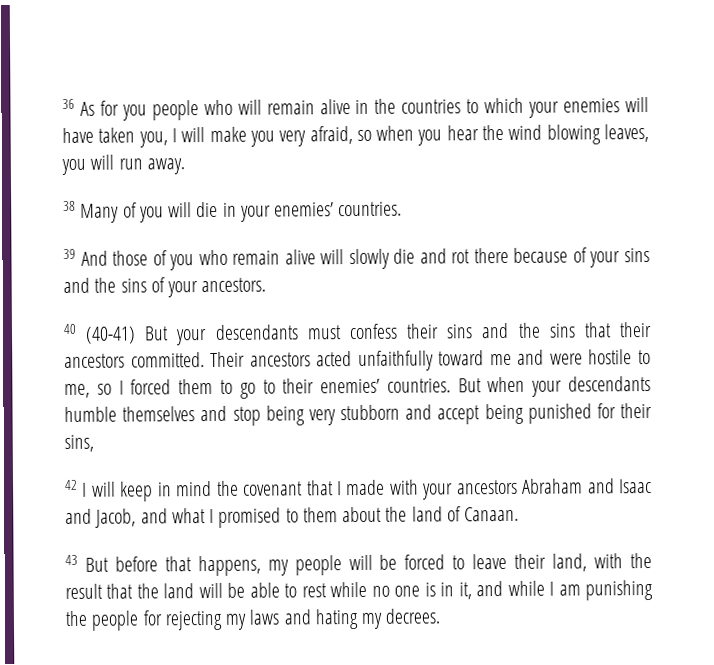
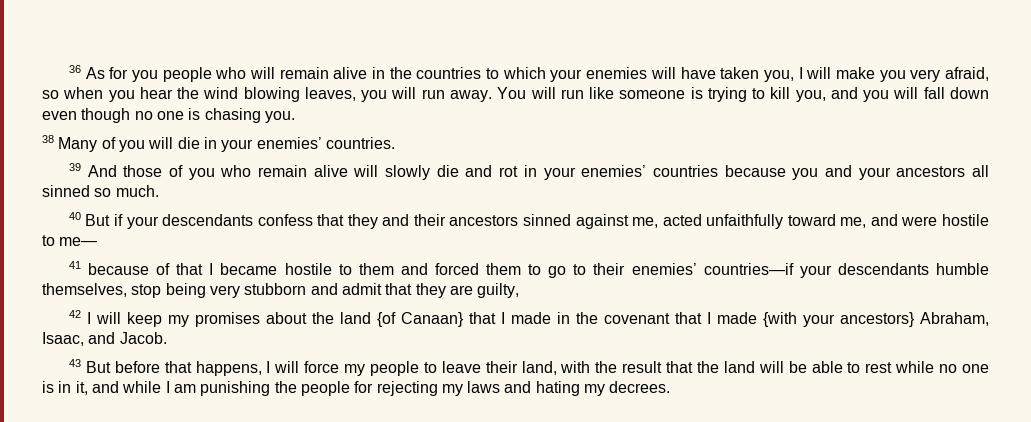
(185, 166) none -> [497,87,989,102] [42,108,295,123] You will run like someone is trying to kill you, and you will fall down even though no one is chasing you.
[473,247,650,268] [63,277,267,298] [63,321,652,346] [64,351,311,368] there because of your sins and the sins of your ancestors. // 40 (40-41) But your descendants must confess their sins and the sins that their ancestors committed. Their ancestors -> [523,165,989,180] [42,185,159,197] [68,212,659,229] in your enemies’ countries because you and your ancestors all sinned so much. // 40 But if your descendants confess that they and their ancestors sinned against me,
[489,353,512,366] me -> [840,217,867,228] me,
[64,380,124,398] me, so I -> [59,237,98,246] [68,261,428,275] me— // 41 because of that I became hostile to them and
[386,376,526,393] countries. But when -> [703,263,794,275] countries—if
[122,405,228,422] themselves and -> [42,283,127,297] themselves,
[437,402,652,425] [64,434,94,452] [64,479,213,502] accept being punished for their sins, // 42 I will keep in mind -> [341,283,520,298] [68,310,570,327] admit that they are guilty, // 42 I will keep my promises about the land {of Canaan} that I made in
[389,478,652,500] [65,506,520,528] with your ancestors Abraham and Isaac and Jacob, and what I promised to them about the land of Canaan. -> [762,312,990,327] [42,332,167,346] {with your ancestors} Abraham, Isaac, and Jacob.
[267,554,446,576] my people will be forced -> [266,361,419,376] I will force my people

